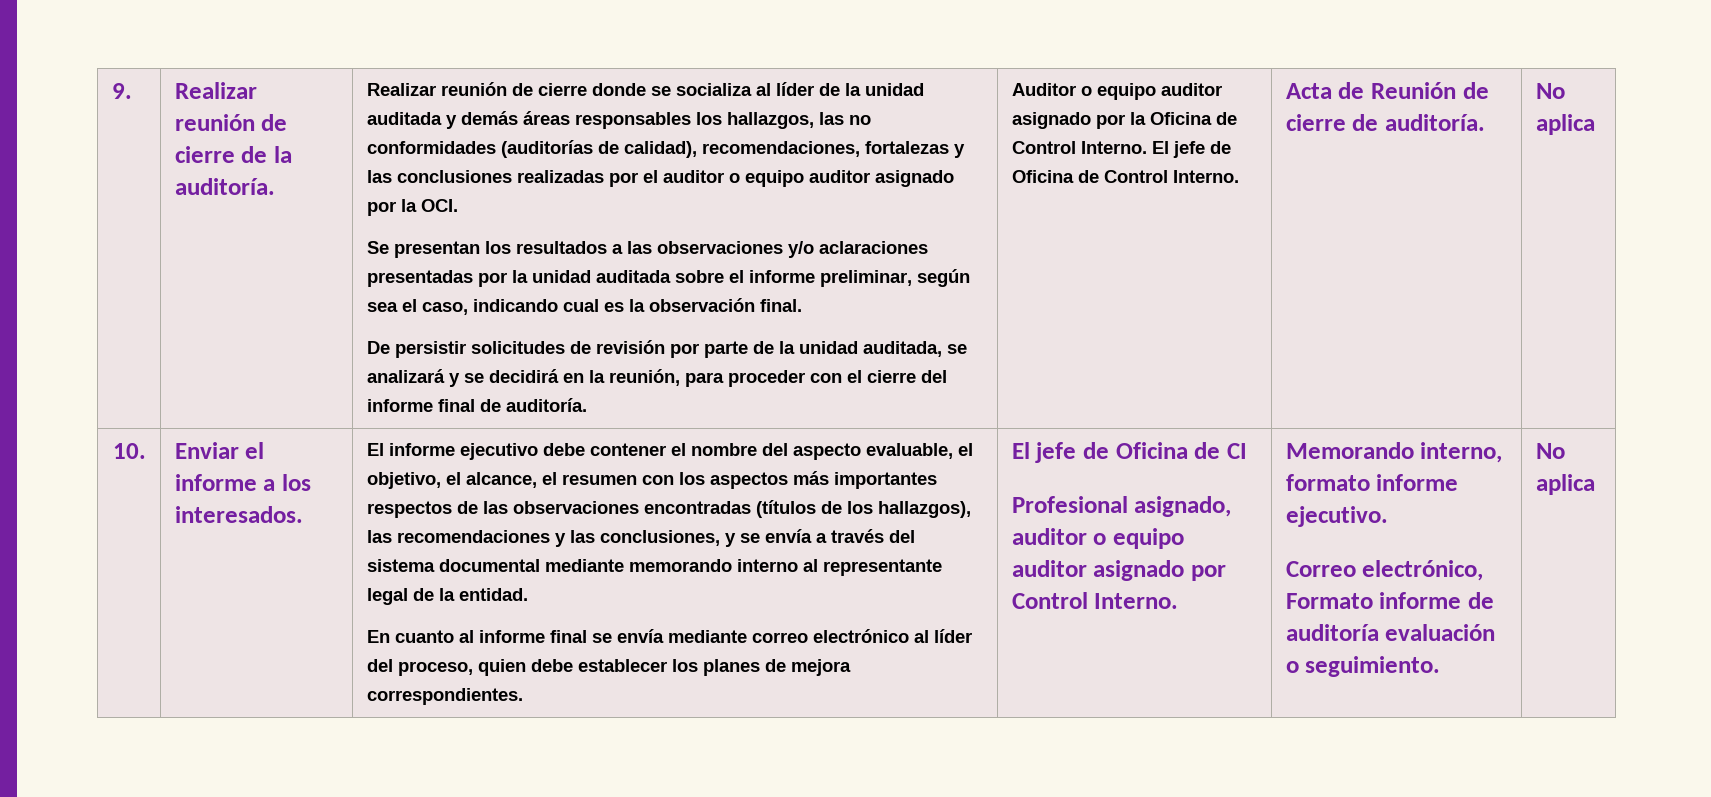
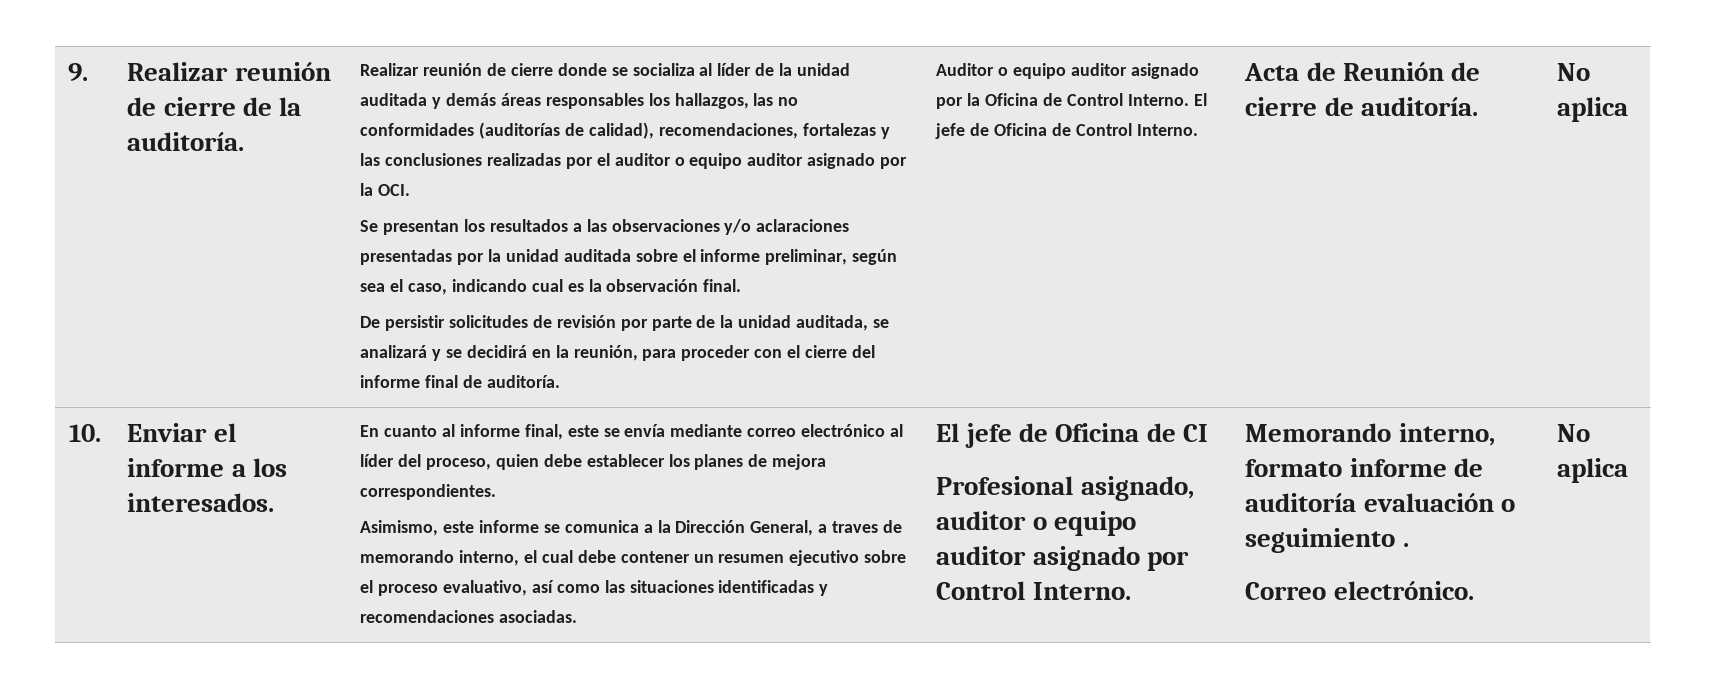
[366,443,973,460] [366,471,937,489] [366,500,971,518] [366,529,915,547] [366,559,942,576] [366,588,528,605] El informe ejecutivo debe contener el nombre del aspecto evaluable, el objetivo, el alcance, el resumen con los aspectos más importantes respectos de las observaciones encontradas (títulos de los hallazgos), las recomendaciones y las conclusiones, y se envía a través del sistema documental mediante memorando interno al representante legal de la entidad. // -> (275, 502) none
[549,630,587,643] final -> [524,424,599,440] final, este
(523, 696) none -> [360,520,902,536] [360,550,907,566] [360,580,829,596] [360,610,578,623] // Asimismo, este informe se comunica a la Dirección General, a traves de memorando interno, el cual debe contener un resumen ejecutivo sobre el proceso evaluativo, así como las situaciones identificadas y recomendaciones asociadas.
[1285,506,1388,527] [1285,560,1484,581] [1285,592,1495,609] [1285,624,1496,641] [1285,656,1441,677] ejecutivo. // Correo electrónico, Formato informe de auditoría evaluación o seguimiento. -> [1454,458,1484,477] [1245,493,1516,512] [1245,528,1409,553] [1245,581,1474,600] de auditoría evaluación o seguimiento . // Correo electrónico.

